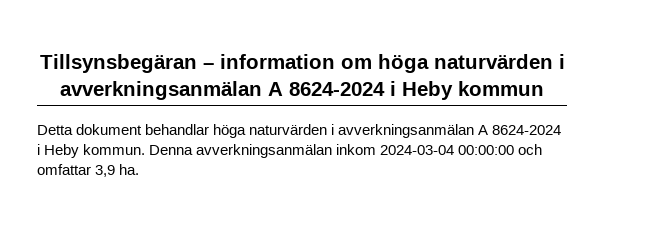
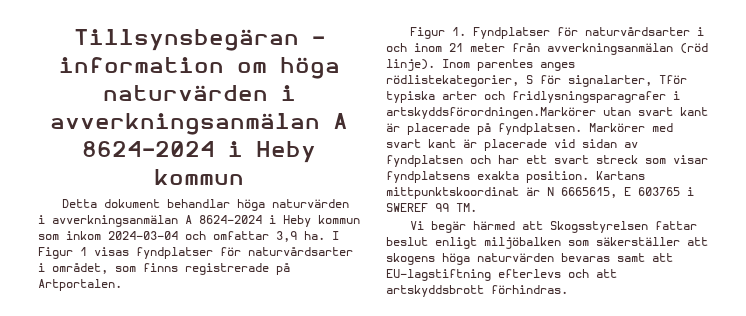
[83,144,333,158] kommun. Denna avverkningsanmälan -> [318,215,360,224] [38,234,59,240] kommun som
[458,145,515,155] 00:00:00 -> (178, 235) none
(140, 169) none -> [332,231,339,240] [38,247,353,259] [38,263,290,275] [38,279,122,291] [409,27,704,39] [386,43,708,55] [386,59,575,71] [386,75,687,87] [386,91,680,103] [386,107,708,119] [386,123,673,135] [386,139,638,151] [386,155,708,167] [386,171,645,183] [386,187,694,199] [386,203,477,212] [409,221,697,233] [386,237,708,249] [386,253,673,265] [386,269,617,281] [386,285,568,297] I Figur 1 visas fyndplatser för naturvårdsarter i området, som finns registrerade på Artportalen. // Figur 1. Fyndplatser för naturvårdsarter i och inom 21 meter från avverkningsanmälan (röd linje). Inom parentes anges rödlistekategorier, S för signalarter, Tför typiska arter och fridlysningsparagrafer i artskyddsförordningen.Markörer utan svart kant är placerade på fyndplatsen. Markörer med svart kant är placerade vid sidan av fyndplatsen och har ett svart streck som visar fyndplatsens exakta position. Kartans mittpunktskoordinat är N 6665615, E 603765 i SWEREF 99 TM. // Vi begär härmed att Skogsstyrelsen fattar beslut enligt miljöbalken som säkerställer att skogens höga naturvärden bevaras samt att EU-lagstiftning efterlevs och att artskyddsbrott förhindras.

